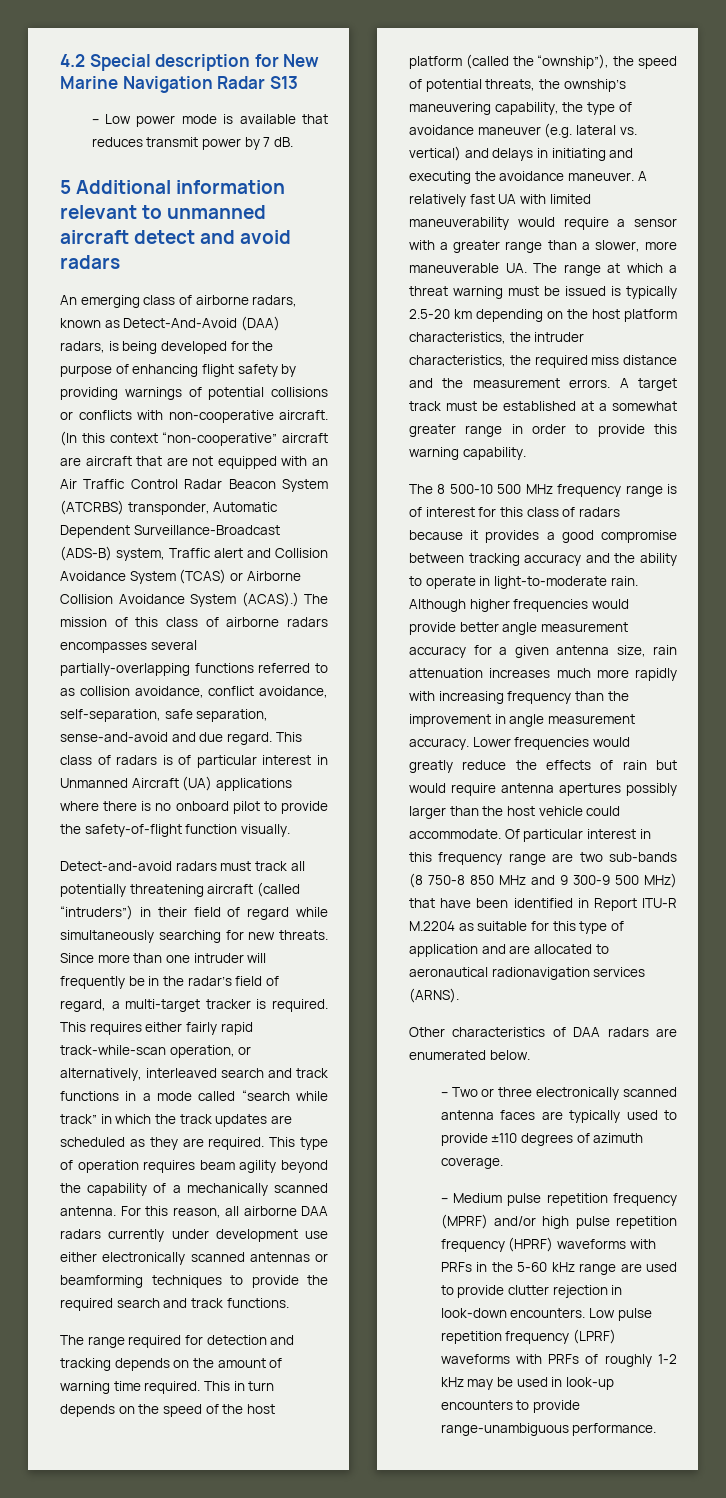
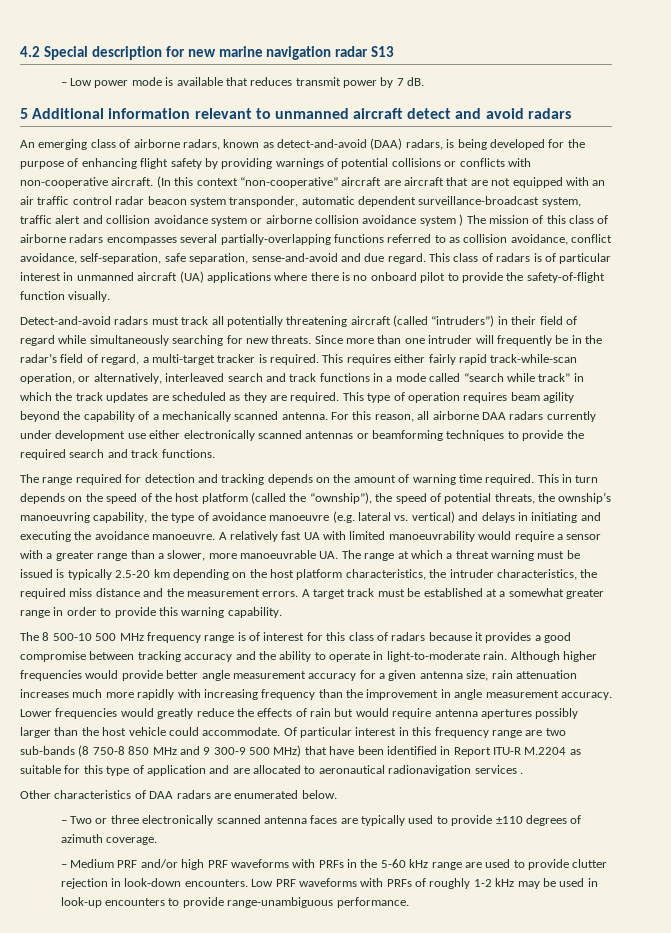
[283,54,320,67] [60,76,266,93] New Marine Navigation Radar -> [187,46,369,60] new marine navigation radar
[123,318,238,328] Detect-And-Avoid -> [277,139,367,148] detect-and-avoid
[60,479,328,492] [60,500,279,515] [60,525,280,538] [60,546,328,561] [60,569,301,584] [60,592,299,607] Air Traffic Control Radar Beacon System (ATCRBS) transponder, Automatic Dependent Surveillance-Broadcast (ADS-B) system, Traffic alert and Collision Avoidance System (TCAS) or Airborne Collision Avoidance System (ACAS).) -> [20,196,581,207] [20,214,464,226] air traffic control radar beacon system transponder, automatic dependent surveillance-broadcast system, traffic alert and collision avoidance system or airborne collision avoidance system )
[60,778,179,788] Unmanned Aircraft -> [76,272,178,281] unmanned aircraft
[409,102,491,115] maneuvering -> [20,512,90,523] manoeuvring
[477,126,541,135] maneuver -> [269,515,330,521] manoeuvre
[567,172,634,181] maneuver. -> [152,534,216,540] manoeuvre.
[409,217,509,230] maneuverability -> [388,531,475,542] manoeuvrability
[409,263,499,273] maneuverable -> [240,550,316,559] manoeuvrable
[409,988,459,1003] (ARNS). -> [519,772,523,774] .
[507,1193,677,1206] [440,1214,677,1229] [440,1237,554,1252] pulse repetition frequency (MPRF) and/or high pulse repetition frequency (HPRF) -> [117,859,228,870] PRF and/or high PRF
[617,1308,652,1321] [440,1329,616,1344] pulse repetition frequency (LPRF) -> [275,879,296,887] PRF

